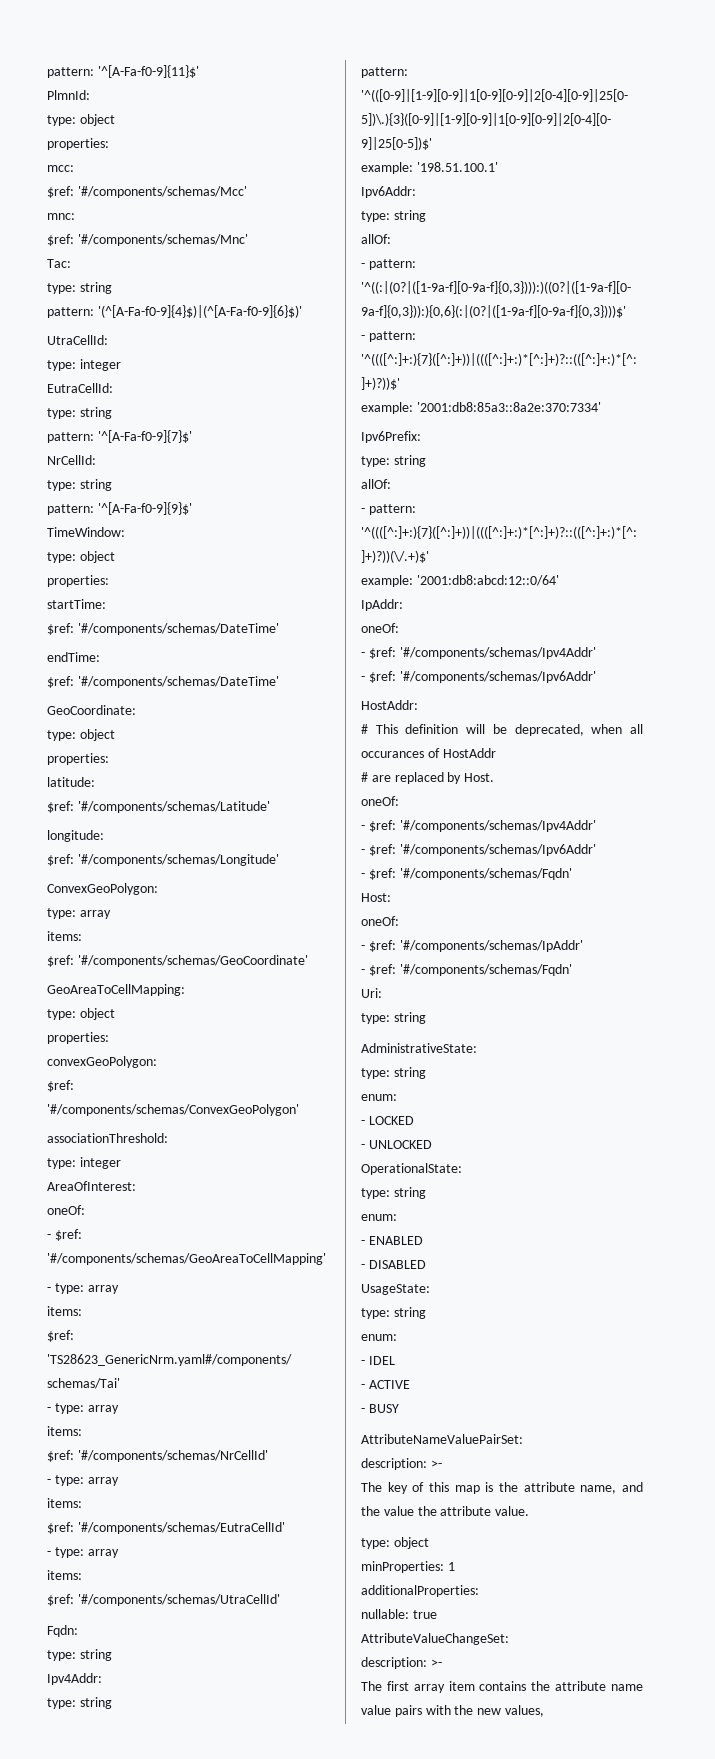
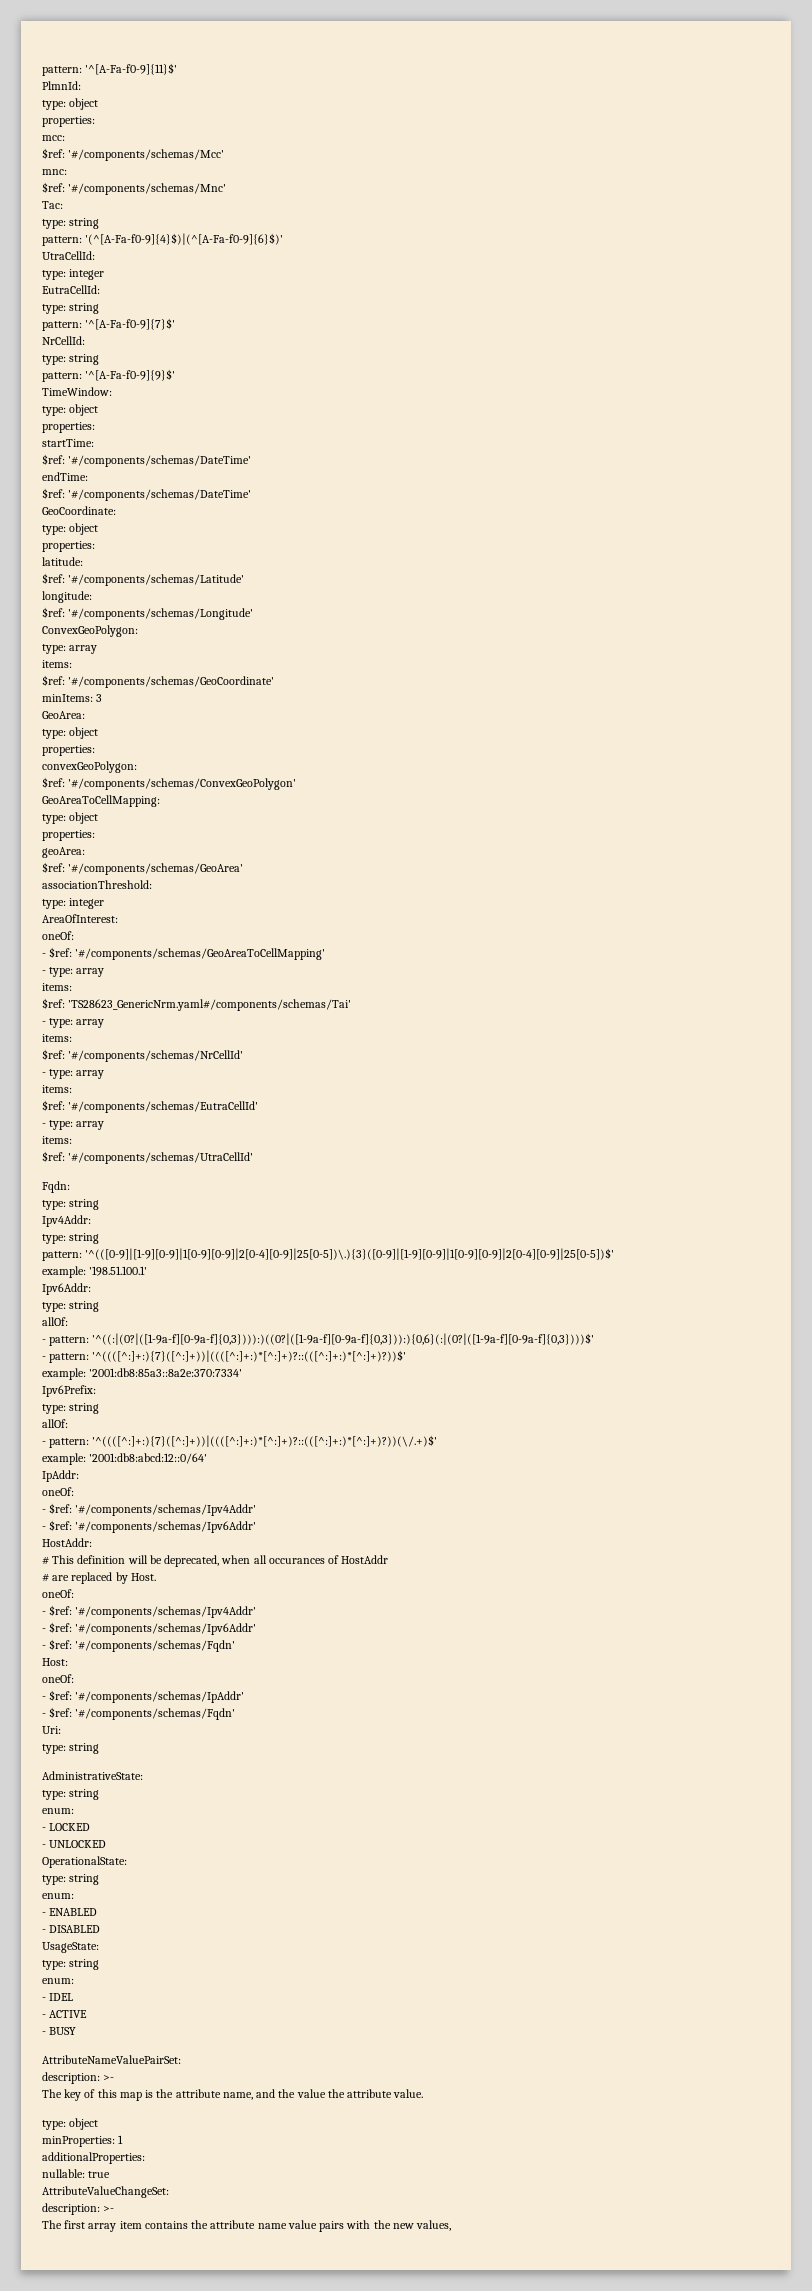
[47,984,185,996] GeoAreaToCellMapping: -> [42,694,103,702] [42,711,85,719] minItems: 3 // GeoArea:
(299, 1110) none -> [42,795,160,807] [42,812,99,824] [42,830,95,841] [42,847,85,858] [42,862,244,875] // GeoAreaToCellMapping: // type: object // properties: // geoArea: // $ref: '#/components/schemas/GeoArea'

